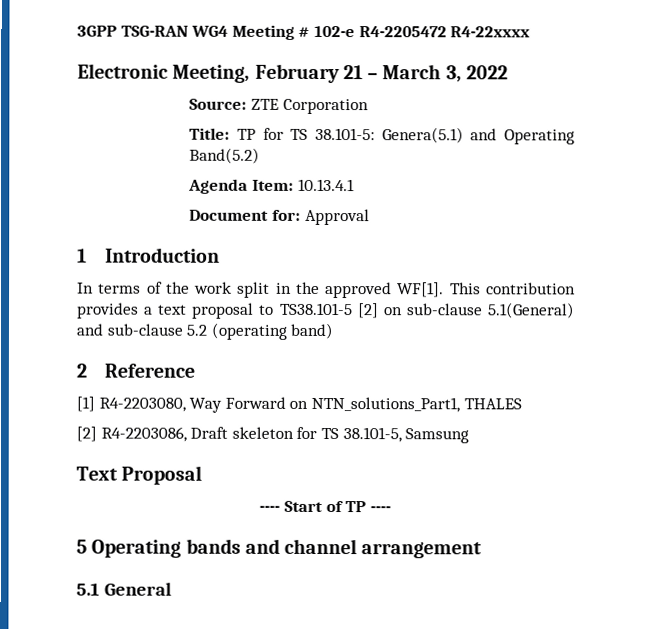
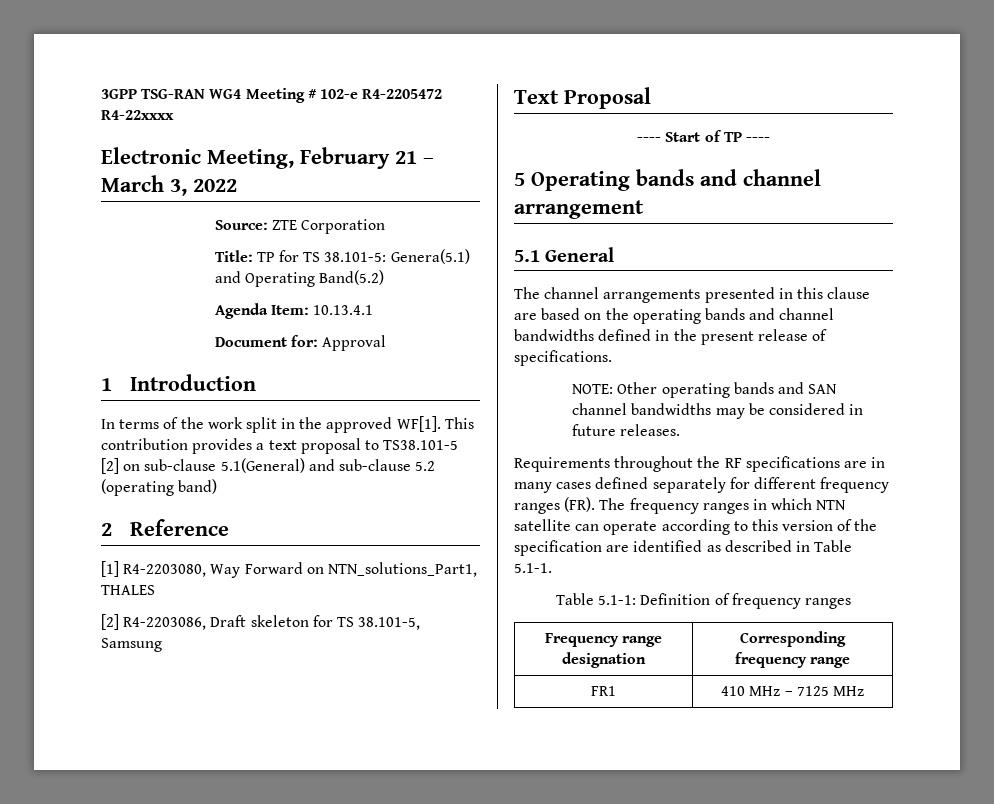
(172, 589) none -> [514,287,871,303] [514,308,835,324] [514,329,828,345] [514,350,612,366] [572,382,838,398] [572,403,864,419] [572,424,681,436] [514,456,886,472] [514,477,890,493] [514,497,847,514] [514,519,878,535] [514,540,853,556] [514,563,552,573] [556,593,851,609] [544,633,663,647] [562,652,646,668] [740,631,846,647] [734,652,851,668] [591,686,616,696] [721,686,864,696] // The channel arrangements presented in this clause are based on the operating bands and channel bandwidths defined in the present release of specifications. // NOTE: Other operating bands and SAN channel bandwidths may be considered in future releases. // Requirements throughout the RF specifications are in many cases defined separately for different frequency ranges (FR). The frequency ranges in which NTN satellite can operate according to this version of the specification are identified as described in Table 5.1-1. // Table 5.1-1: Definition of frequency ranges // Frequency range designation | Corresponding frequency range // FR1 | 410 MHz – 7125 MHz

